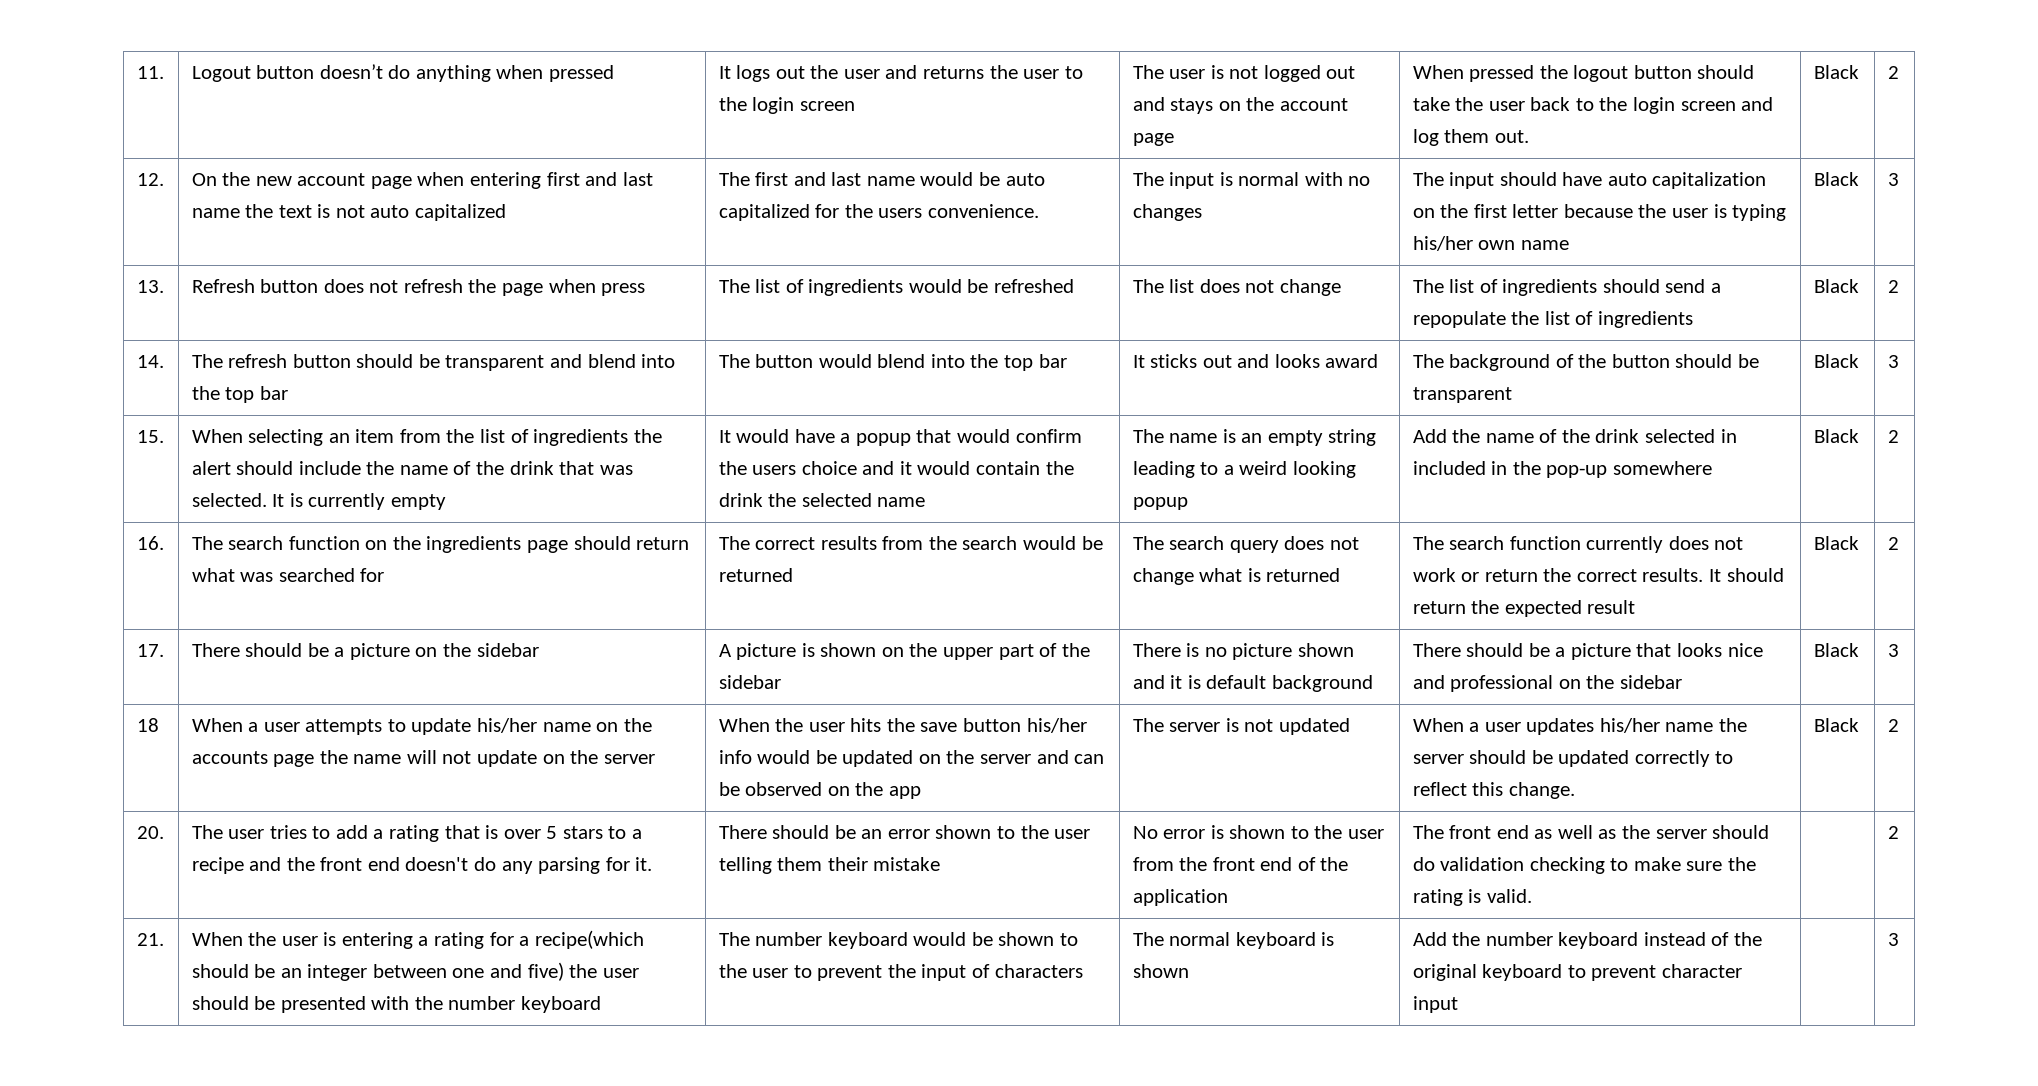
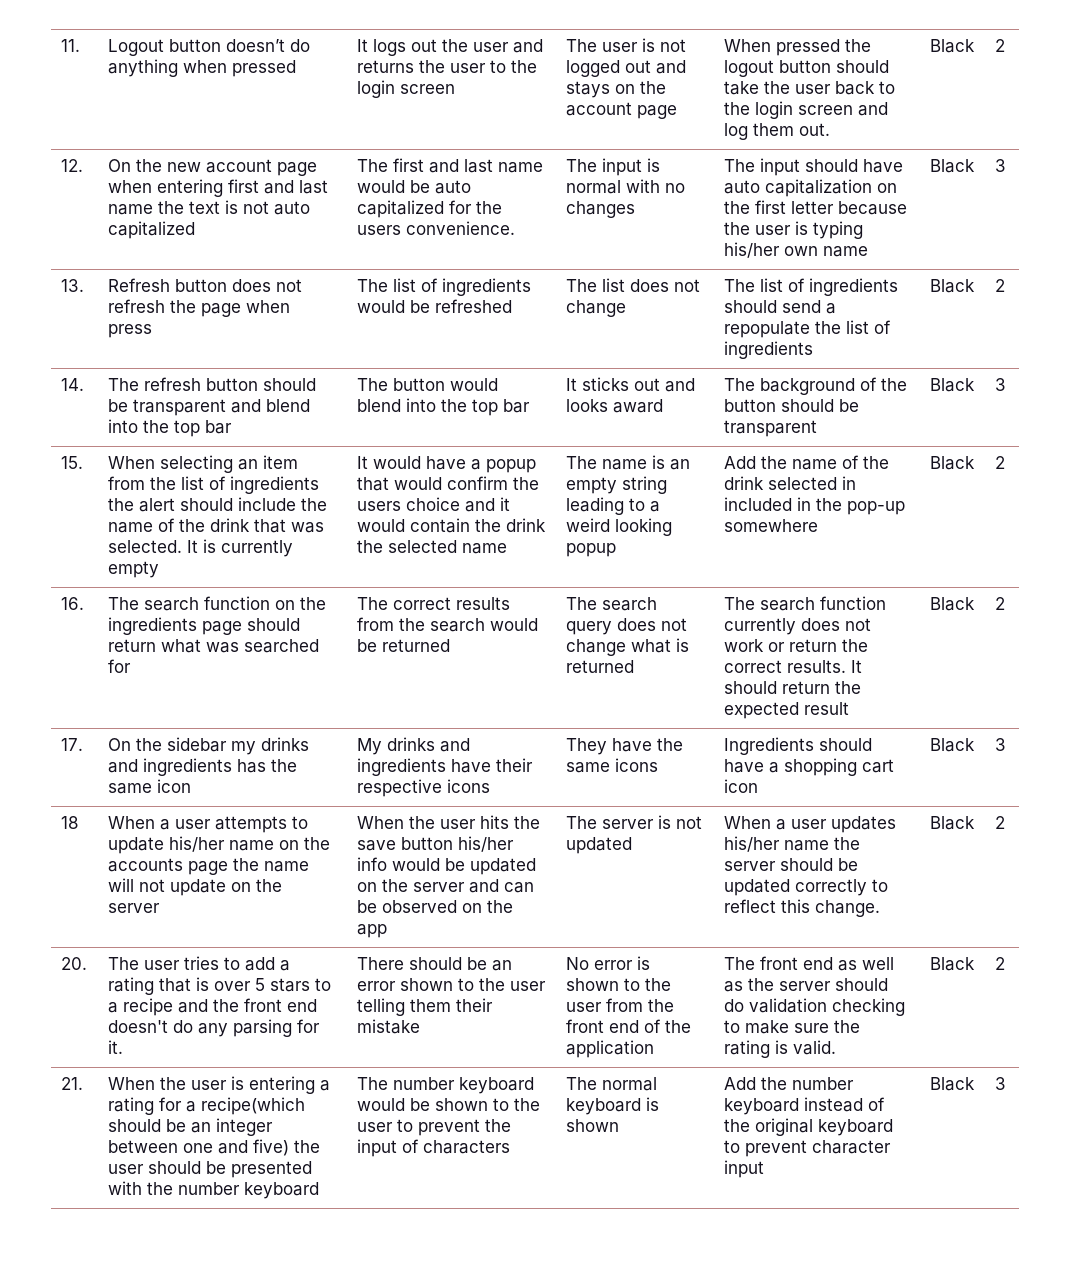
[191,643,539,660] [718,643,1090,660] [718,675,781,689] [1132,643,1354,660] [1132,675,1373,692] [1412,643,1763,660] [1412,675,1682,692] There should be a picture on the sidebar | A picture is shown on the upper part of the sidebar | There is no picture shown and it is default background | There should be a picture that looks nice and professional on the sidebar -> [108,737,310,755] [108,758,298,776] [108,779,192,794] [357,737,471,755] [357,758,534,776] [357,779,491,797] [566,738,684,755] [566,758,659,773] [724,737,873,755] [724,758,895,776] [724,779,759,793] On the sidebar my drinks and ingredients has the same icon | My drinks and ingredients have their respective icons | They have the same icons | Ingredients should have a shopping cart icon
(1532, 896) none -> [930,957,976,971] Black
(1458, 1004) none -> [930,1077,976,1091] Black

